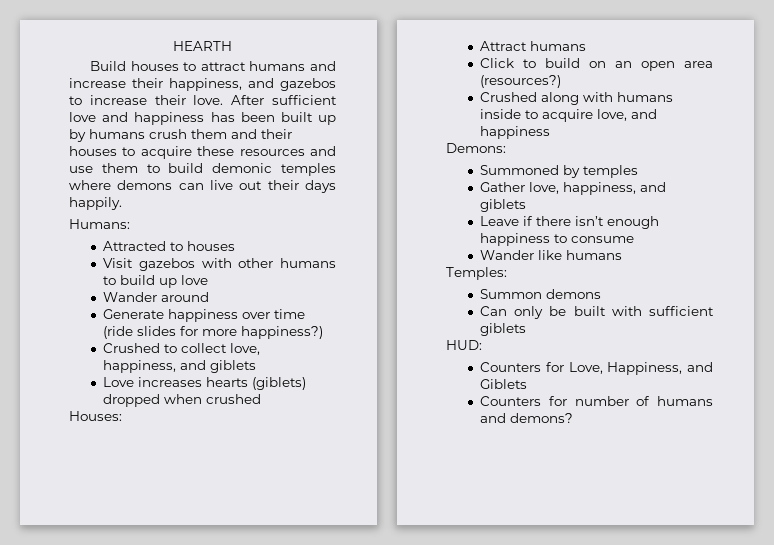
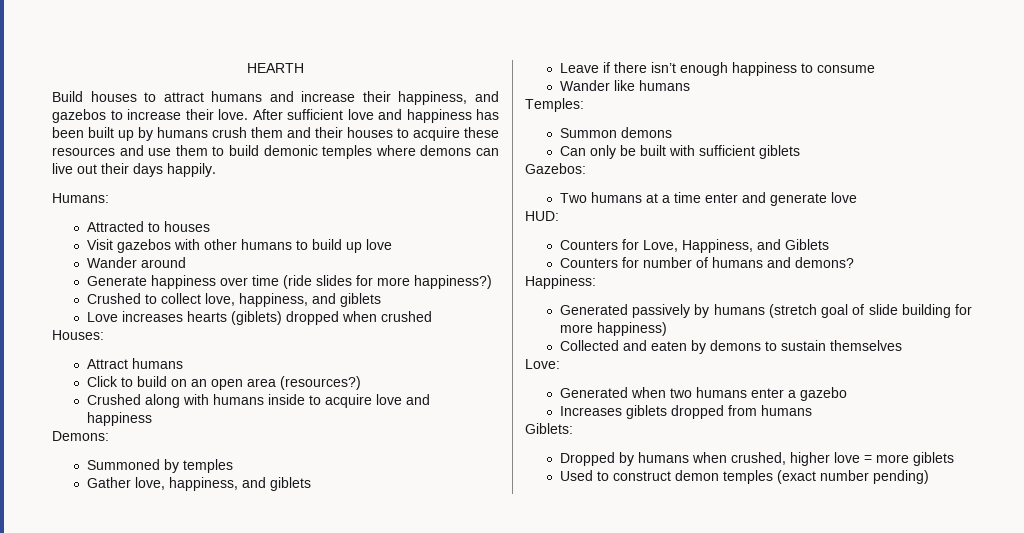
[597,109,628,121] love, -> [376,394,403,405] love
(527, 329) none -> [525,163,586,174] [560,192,858,206] // Gazebos: // Two humans at a time enter and generate love
(574, 418) none -> [525,275,596,289] [560,304,972,318] [560,322,668,336] [560,340,903,354] [525,359,560,369] [560,387,848,401] [560,405,813,419] [525,423,573,434] [560,452,955,466] [560,470,930,484] // Happiness: // Generated passively by humans (stretch goal of slide building for more happiness) // Collected and eaten by demons to sustain themselves // Love: // Generated when two humans enter a gazebo // Increases giblets dropped from humans // Giblets: // Dropped by humans when crushed, higher love = more giblets // Used to construct demon temples (exact number pending)

